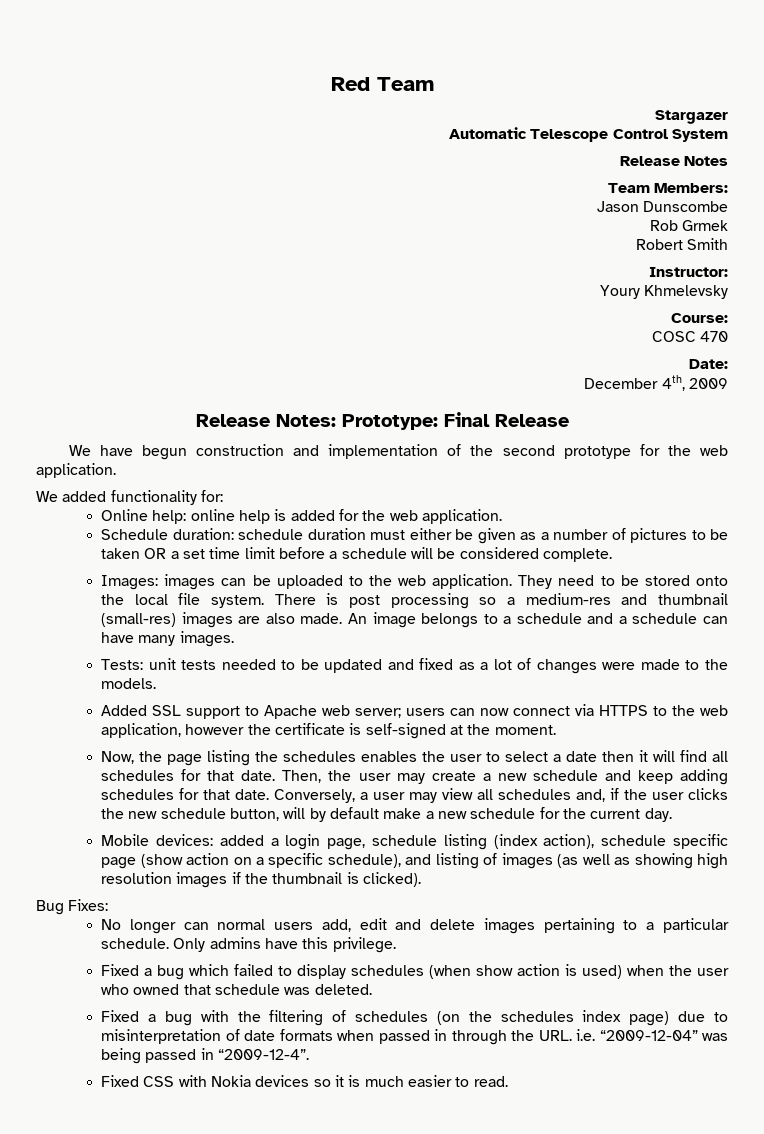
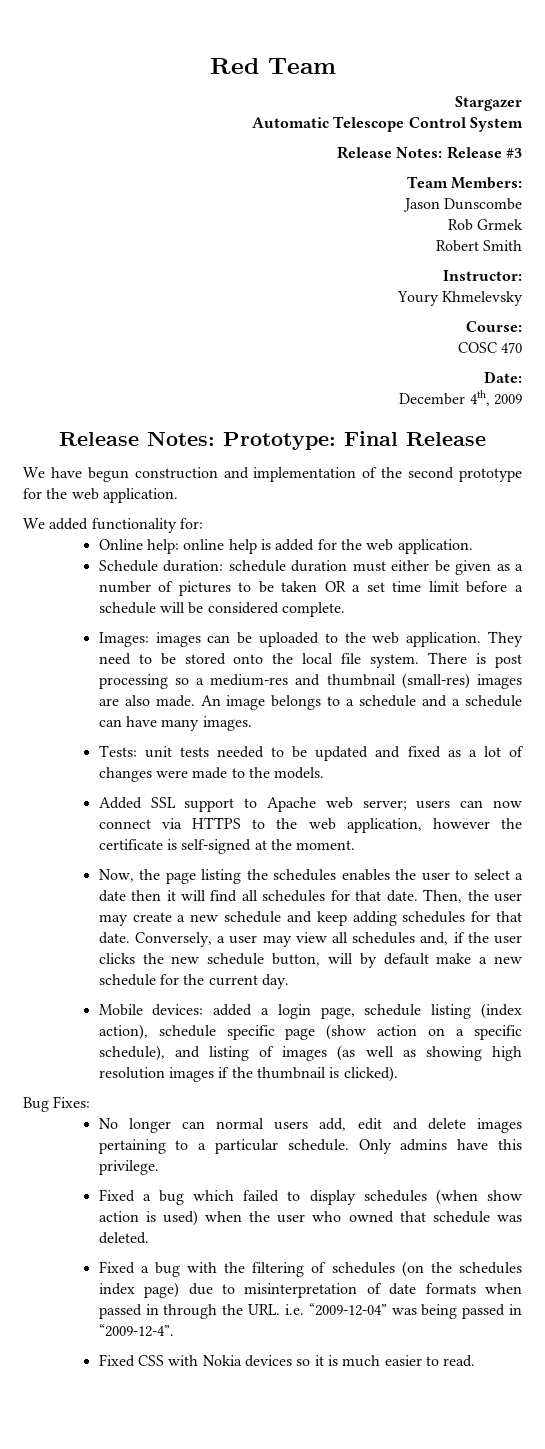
[684,156,729,166] Notes -> [396,146,522,159] Notes: Release #3

